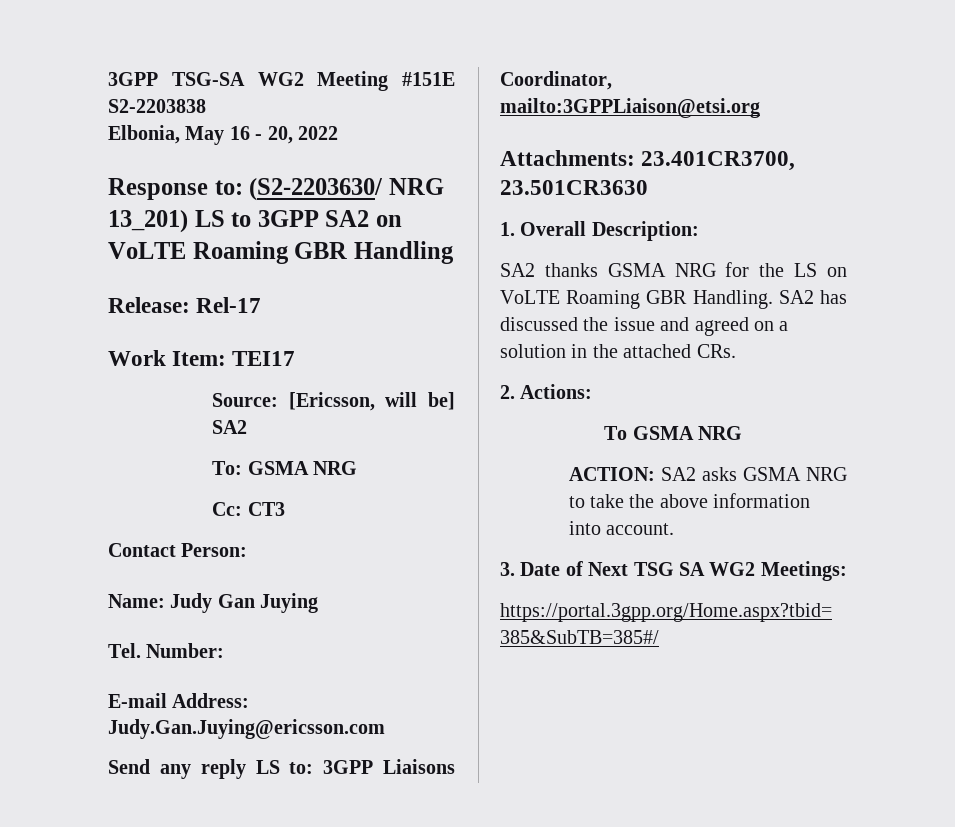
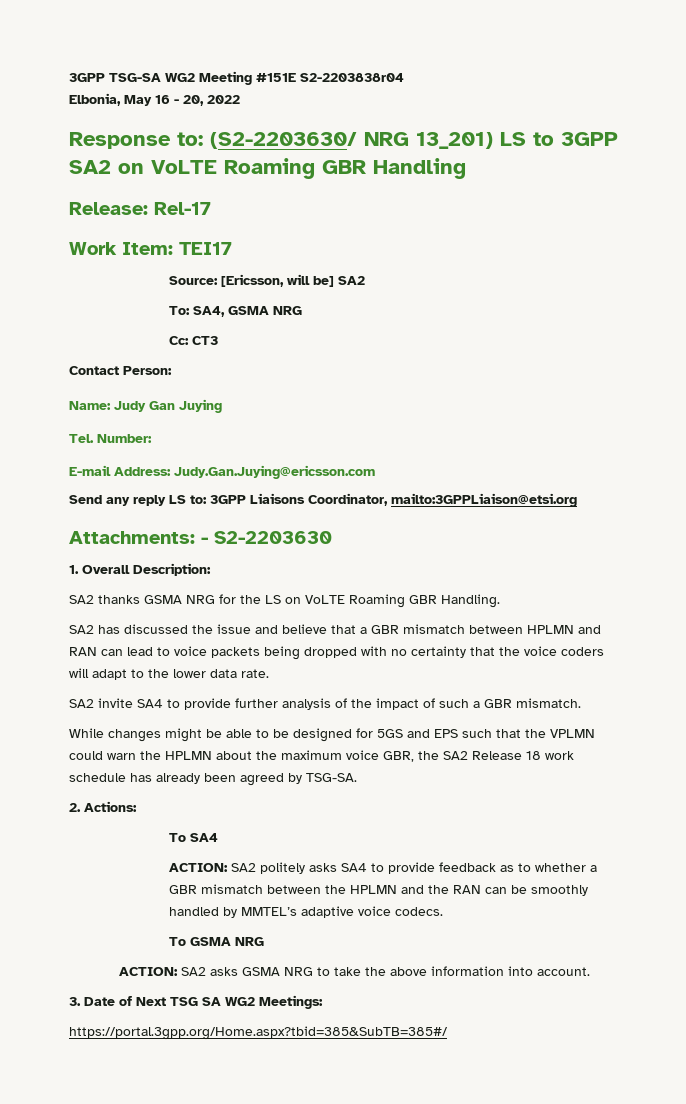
[108,99,206,113] S2-2203838 -> [300,73,404,82] S2-2203838r04
(243, 468) none -> [193,306,226,317] SA4,
[641,151,796,171] [500,180,648,195] 23.401CR3700, 23.501CR3630 -> [201,531,332,544] - S2-2203630
(773, 299) none -> (500, 601) //
[694,317,789,336] [500,344,736,358] [500,384,593,399] agreed on a solution in the attached CRs. // 2. Actions: -> [282,624,601,634] [69,646,604,660] [69,668,269,680] [69,698,581,710] [69,728,595,742] [69,750,574,762] [69,773,357,786] [69,801,137,812] [169,833,219,842] [169,862,598,874] [169,884,589,896] [169,906,444,918] believe that a GBR mismatch between HPLMN and RAN can lead to voice packets being dropped with no certainty that the voice coders will adapt to the lower data rate. // SA2 invite SA4 to provide further analysis of the impact of such a GBR mismatch. // While changes might be able to be designed for 5GS and EPS such that the VPLMN could warn the HPLMN about the maximum voice GBR, the SA2 Release 18 work schedule has already been agreed by TSG-SA. // 2. Actions: // To SA4 // ACTION: SA2 politely asks SA4 to provide feedback as to whether a GBR mismatch between the HPLMN and the RAN can be smoothly handled by MMTEL’s adaptive voice codecs.

